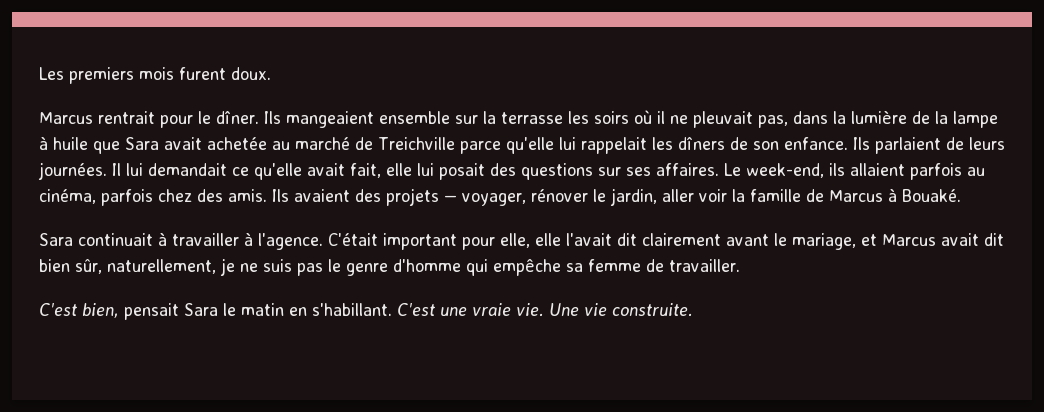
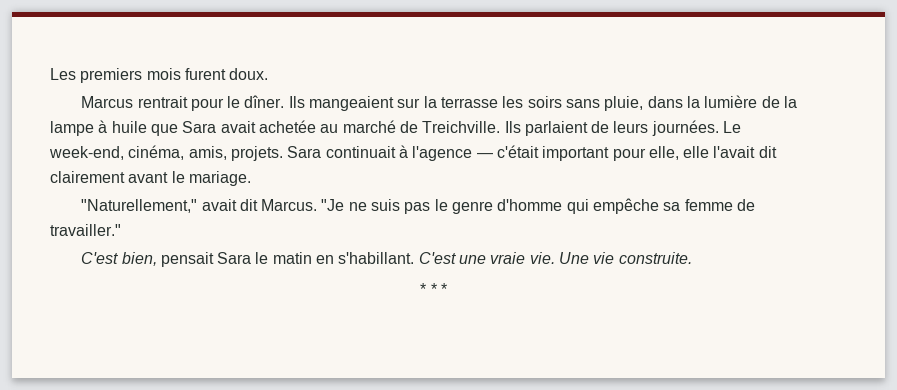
[379,111,450,124] ensemble -> (395, 103) none
[634,110,788,128] où il ne pleuvait pas, -> [566,96,644,111] sans pluie,
[378,137,848,154] Treichville parce qu'elle lui rappelait les dîners de son enfance. -> [422,121,501,133] Treichville.
[112,163,985,180] [39,188,961,206] [39,232,378,250] Il lui demandait ce qu'elle avait fait, elle lui posait des questions sur ses affaires. Le week-end, ils allaient parfois au cinéma, parfois chez des amis. Ils avaient des projets — voyager, rénover le jardin, aller voir la famille de Marcus à Bouaké. // Sara continuait à travailler à l'agence. C'était -> [723,121,742,133] [49,145,539,161] Le week-end, cinéma, amis, projets. Sara continuait à l'agence — c'était
[792,233,1004,250] [39,258,235,276] mariage, et Marcus avait dit bien sûr, naturellement, je -> [188,171,251,186] [81,199,345,213] mariage. // "Naturellement," avait dit Marcus. "Je
[669,259,740,272] travailler. -> [50,224,121,236] travailler."
(693, 310) none -> [420,283,447,295] // * * *

